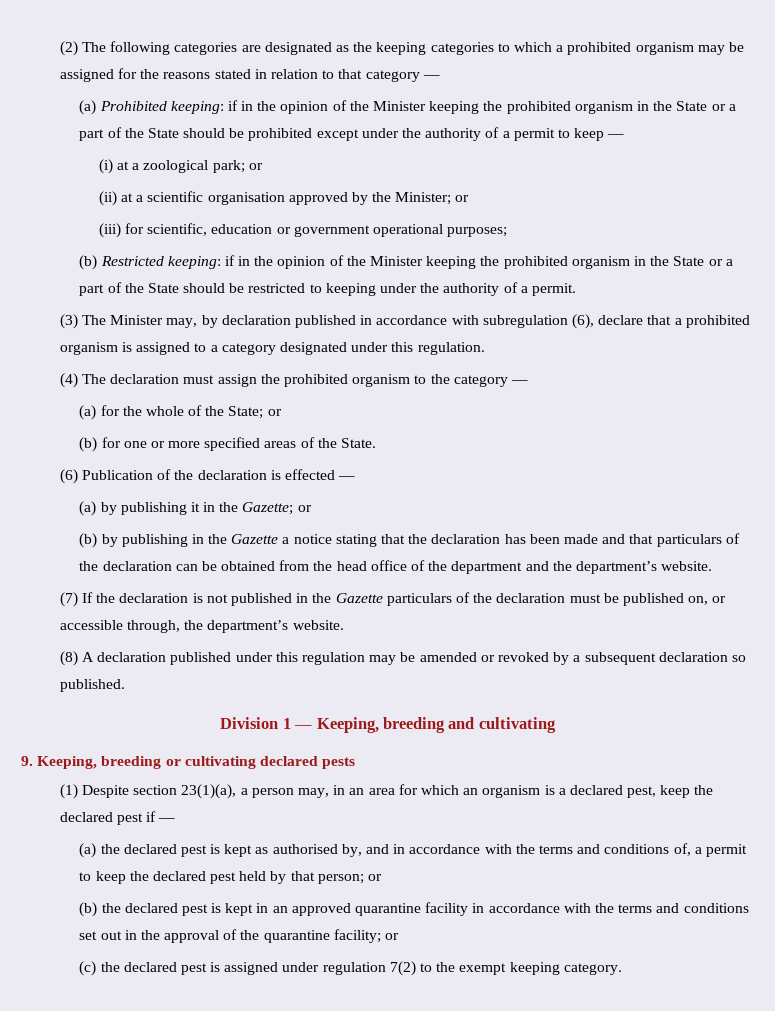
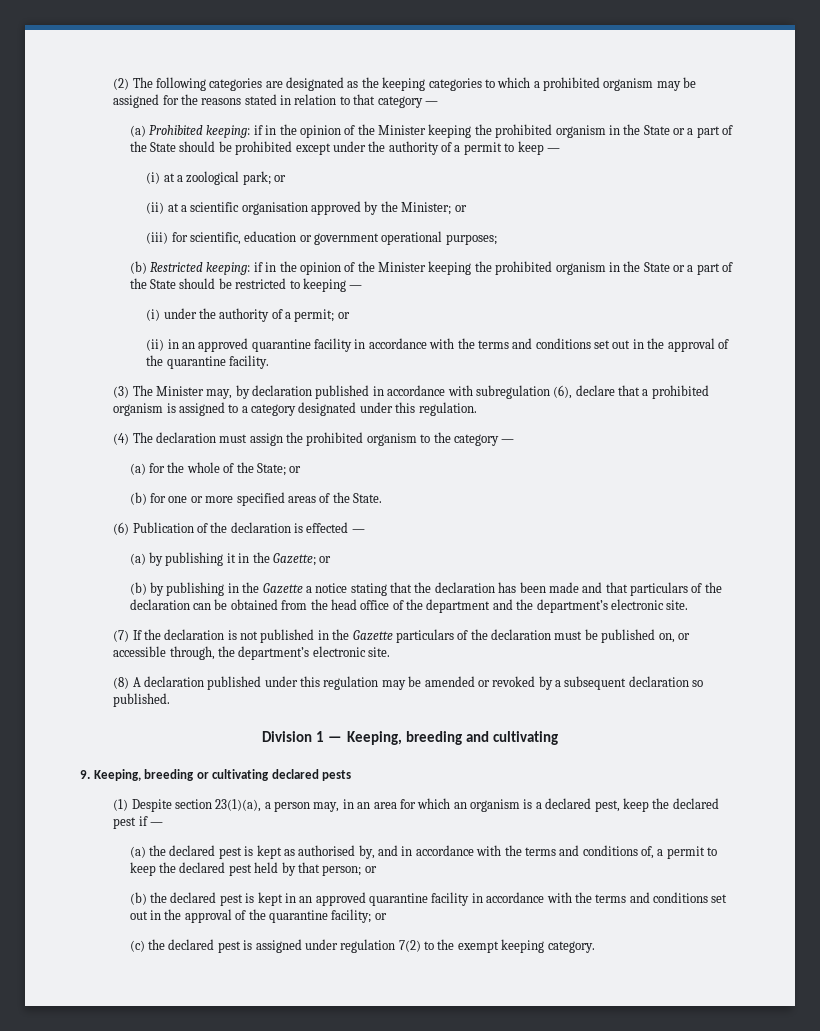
[380,282,576,296] under the authority of a permit. -> [349,285,363,289] [146,308,350,322] [146,338,729,352] [146,355,269,369] — // (i) under the authority of a permit; or // (ii) in an approved quarantine facility in accordance with the terms and conditions set out in the approval of the quarantine facility.
[661,561,713,571] website. -> [610,599,689,610] electronic site.
[292,620,344,630] website. -> [312,646,390,657] electronic site.

